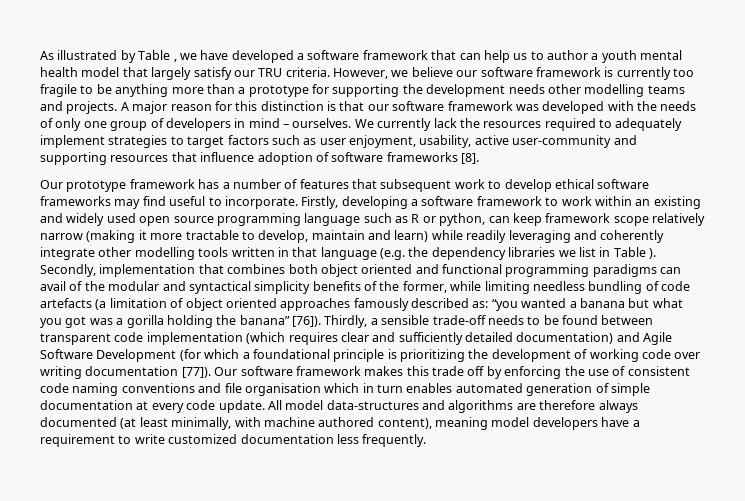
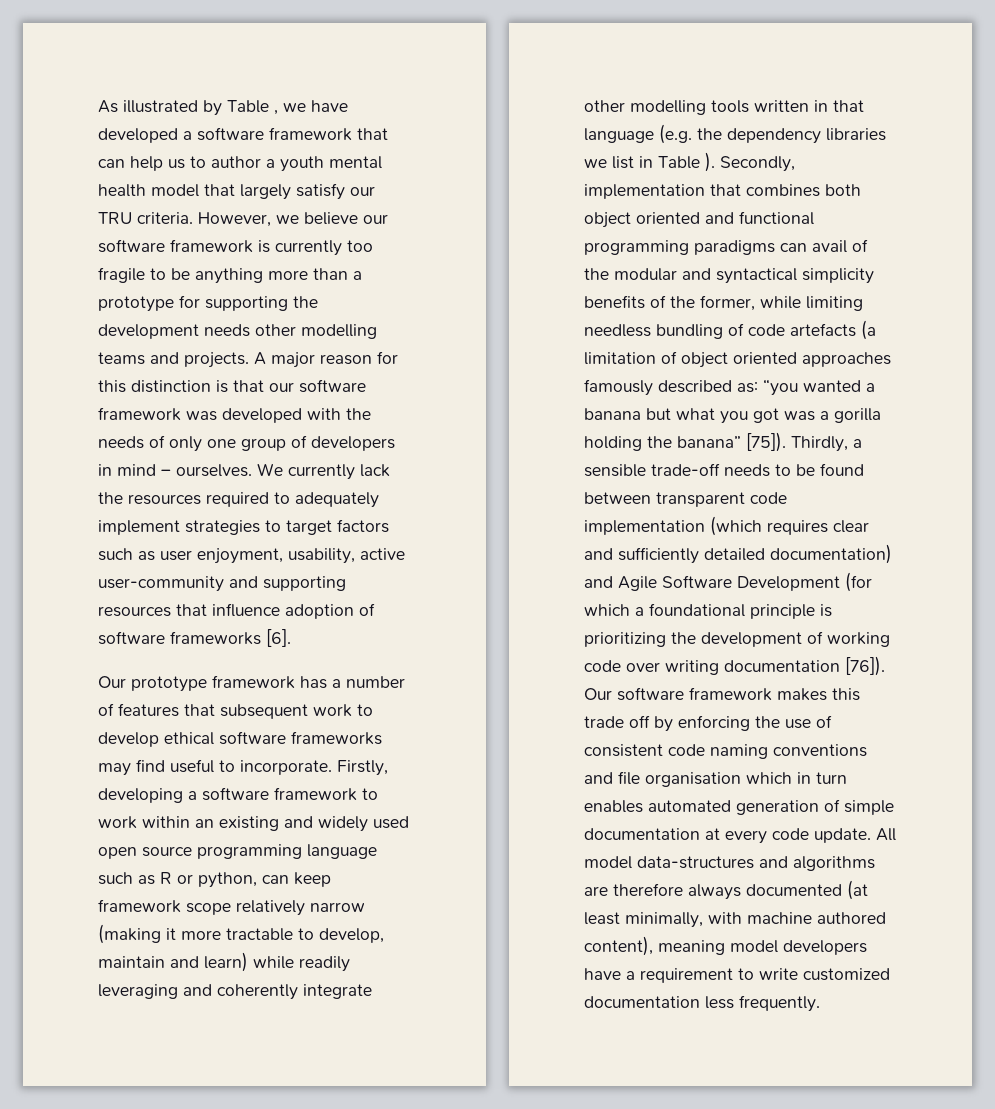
[461,153,479,164] [8]. -> [266,629,291,647] [6].
[292,316,321,327] [76]). -> [746,432,786,452] [75]).
[181,367,211,378] [77]). -> [845,656,885,676] [76]).

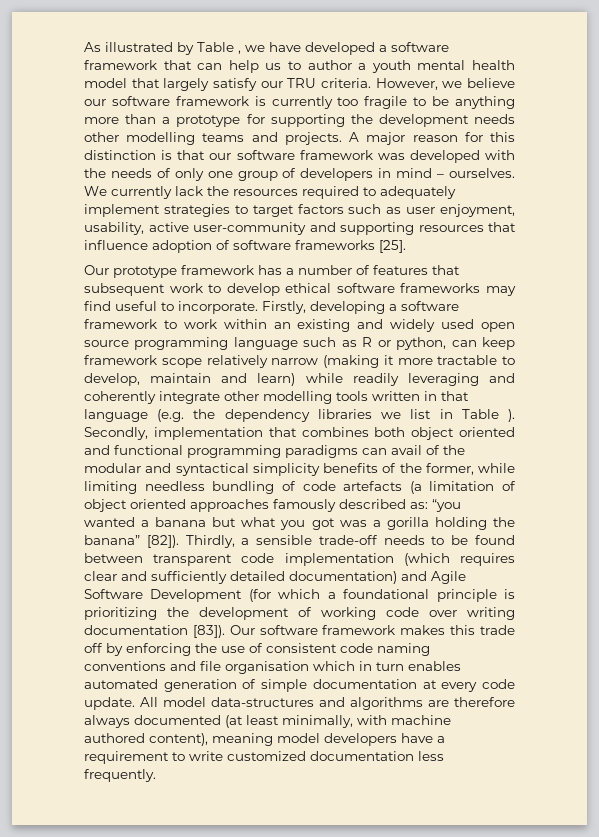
[266,629,291,647] [6]. -> [379,240,406,253] [25].
[746,432,786,452] [75]). -> [146,535,179,548] [82]).
[845,656,885,676] [76]). -> [192,625,225,638] [83]).

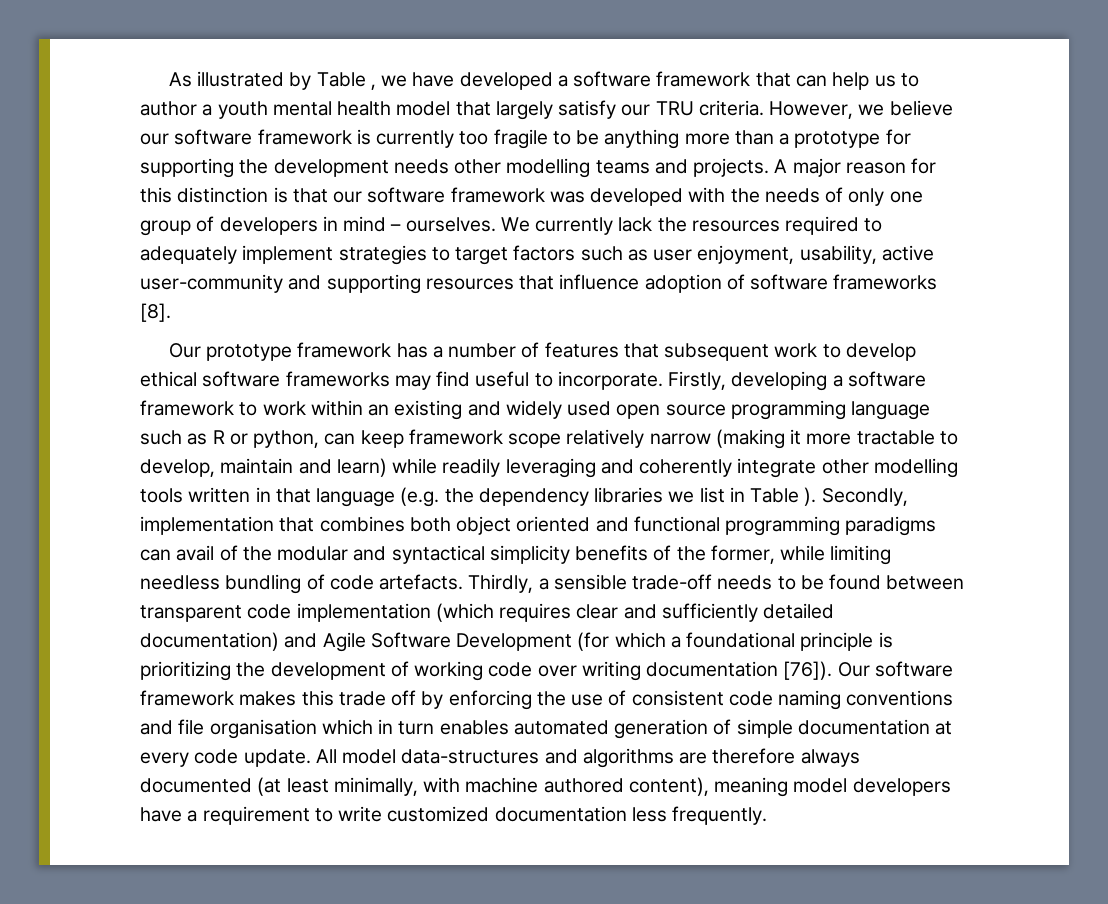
[379,240,406,253] [25]. -> [140,303,171,322] [8].
[343,481,516,494] [84,499,461,512] [84,517,515,530] [84,535,179,548] artefacts (a limitation of object oriented approaches famously described as: “you wanted a banana but what you got was a gorilla holding the banana” [82]). -> [379,574,464,590] artefacts.
[192,625,225,638] [83]). -> [783,661,833,680] [76]).

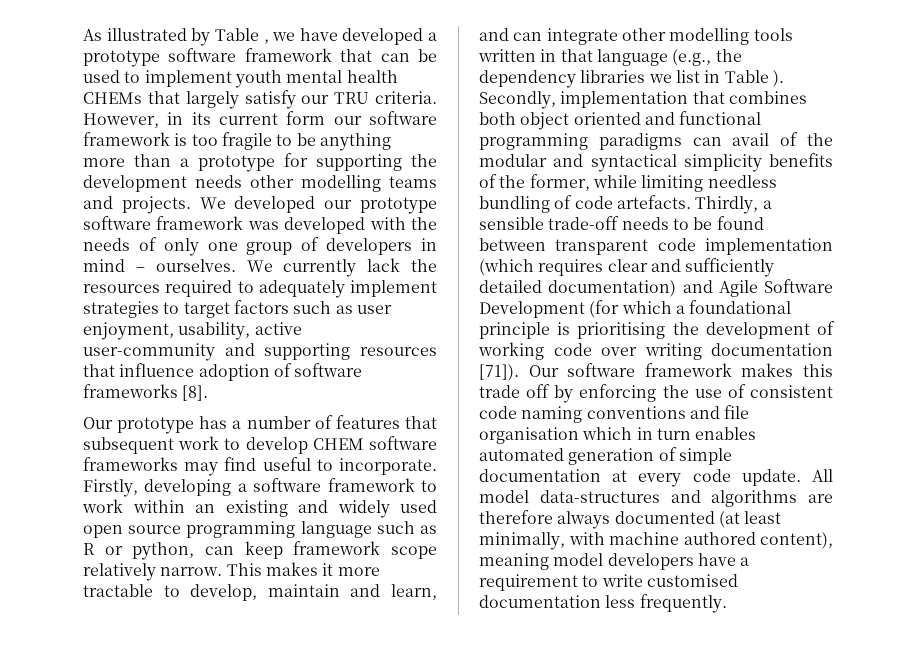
(568, 81) none -> [83,50,160,67] prototype
[832,72,919,90] [140,101,213,116] help us to author a -> [418,49,438,62] [83,70,232,87] be used to implement
[396,101,451,116] model -> [83,92,142,104] CHEMs
[858,100,953,116] we believe -> [167,111,326,125] in its current form
[376,130,455,148] currently -> (188, 139) none
[774,158,937,177] [140,187,363,203] A major reason for this distinction is that our -> [199,196,438,214] We developed our prototype
[297,342,392,358] framework -> (195, 425) none
[140,371,197,387] ethical -> [312,438,364,450] CHEM
[649,429,785,449] narrow (making -> [160,562,318,576] narrow. This makes
[336,458,733,478] learn) while readily leveraging and coherently -> [391,584,438,600] [479,28,543,41] learn, and can
[400,487,440,507] (e.g. -> [672,49,712,66] (e.g.,
[140,661,231,681] prioritizing -> [577,322,666,339] prioritising
[783,661,833,680] [76]). -> [479,364,519,381] [71]).
[387,806,490,822] customized -> [646,574,738,587] customised

